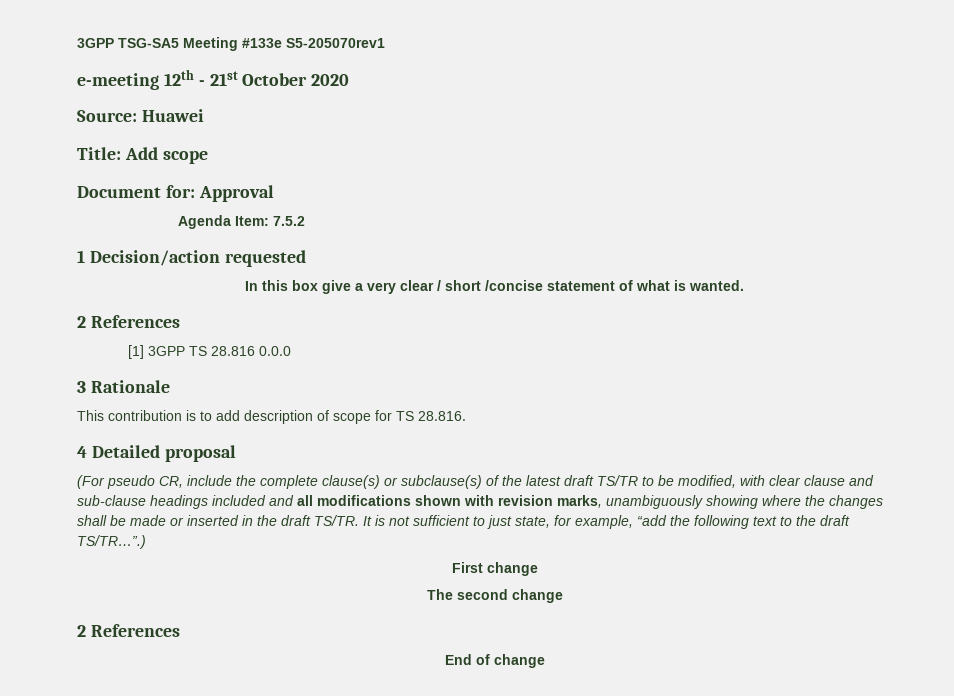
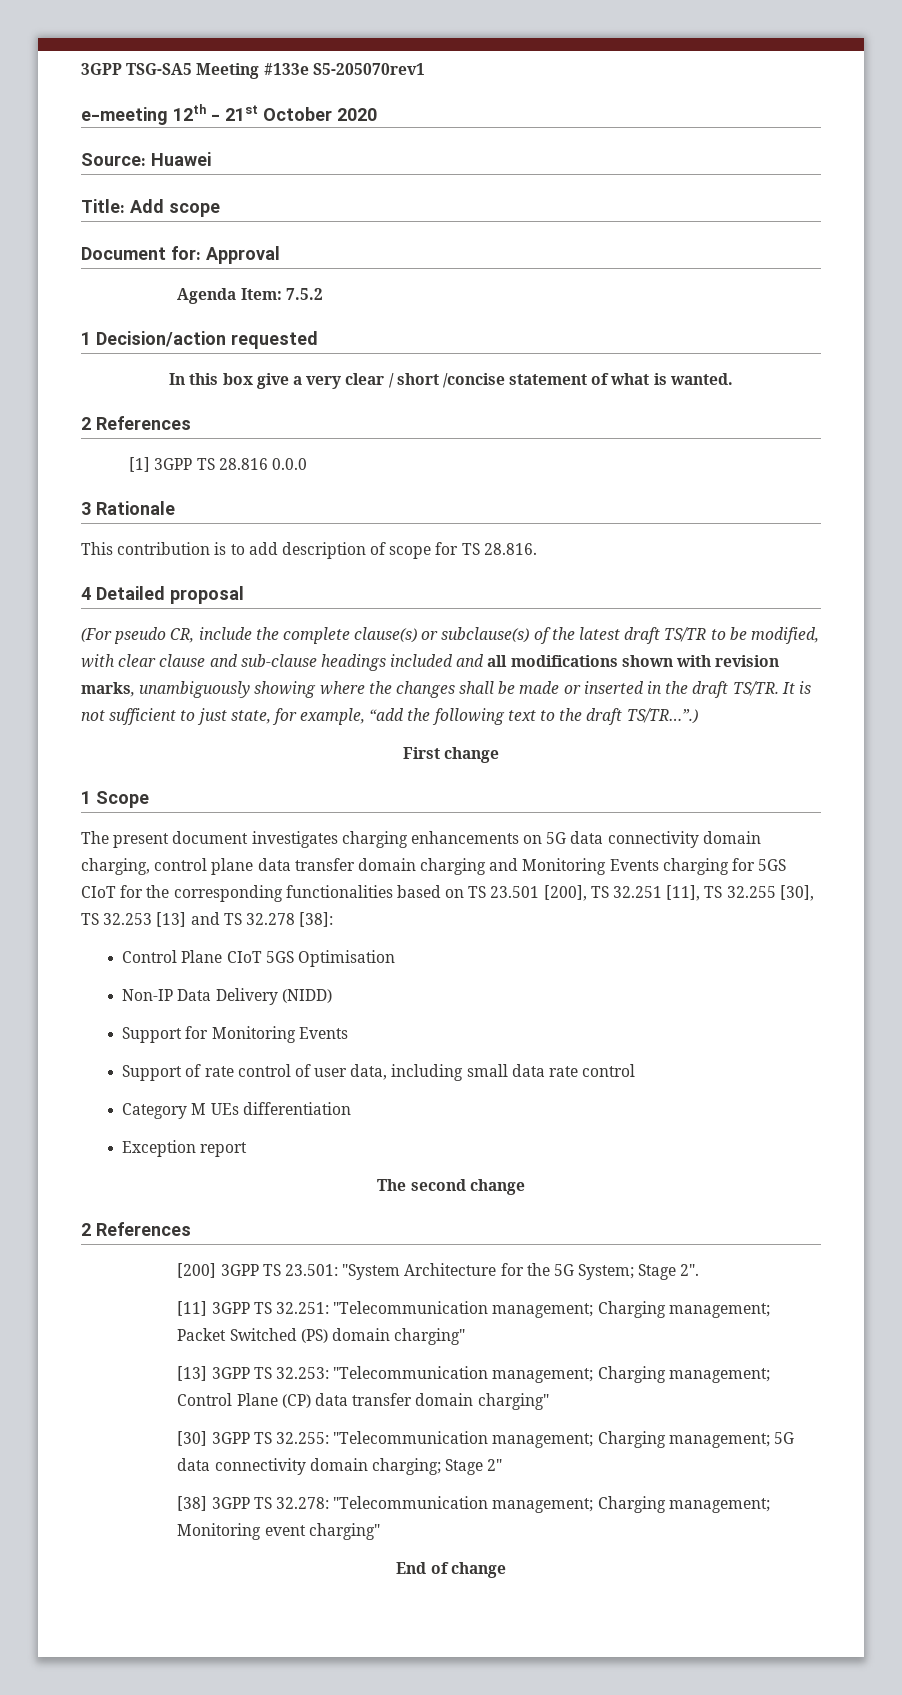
(538, 569) none -> [81,791,149,808] [81,831,761,848] [81,858,787,875] [81,885,814,902] [81,912,334,927] [122,950,395,967] [122,988,332,1005] [122,1026,348,1043] [122,1064,636,1081] [122,1102,351,1119] [122,1140,248,1157] // 1 Scope // The present document investigates charging enhancements on 5G data connectivity domain charging, control plane data transfer domain charging and Monitoring Events charging for 5GS CIoT for the corresponding functionalities based on TS 23.501 [200], TS 32.251 [11], TS 32.255 [30], TS 32.253 [13] and TS 32.278 [38]: // Control Plane CIoT 5GS Optimisation // Non-IP Data Delivery (NIDD) // Support for Monitoring Events // Support of rate control of user data, including small data rate control // Category M UEs differentiation // Exception report
(180, 630) none -> [177,1263,700,1280] [177,1301,770,1318] [177,1328,466,1345] [177,1366,770,1383] [177,1393,549,1410] [177,1431,794,1448] [177,1458,503,1475] [177,1496,770,1513] [177,1523,380,1540] // [200] 3GPP TS 23.501: "System Architecture for the 5G System; Stage 2". // [11] 3GPP TS 32.251: "Telecommunication management; Charging management; Packet Switched (PS) domain charging" // [13] 3GPP TS 32.253: "Telecommunication management; Charging management; Control Plane (CP) data transfer domain charging" // [30] 3GPP TS 32.255: "Telecommunication management; Charging management; 5G data connectivity domain charging; Stage 2" // [38] 3GPP TS 32.278: "Telecommunication management; Charging management; Monitoring event charging"

